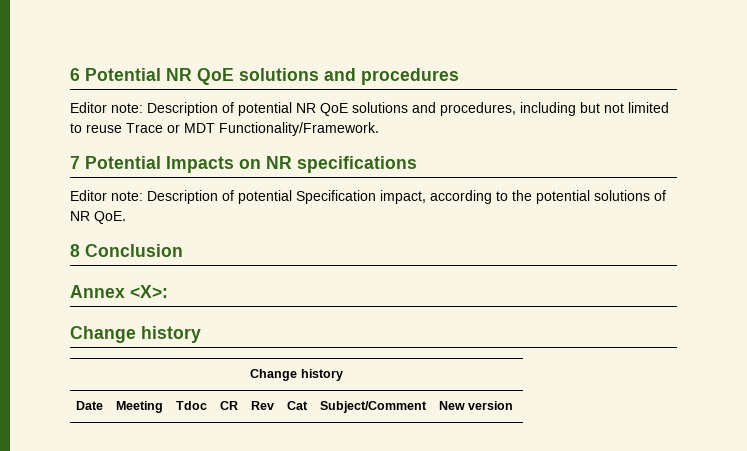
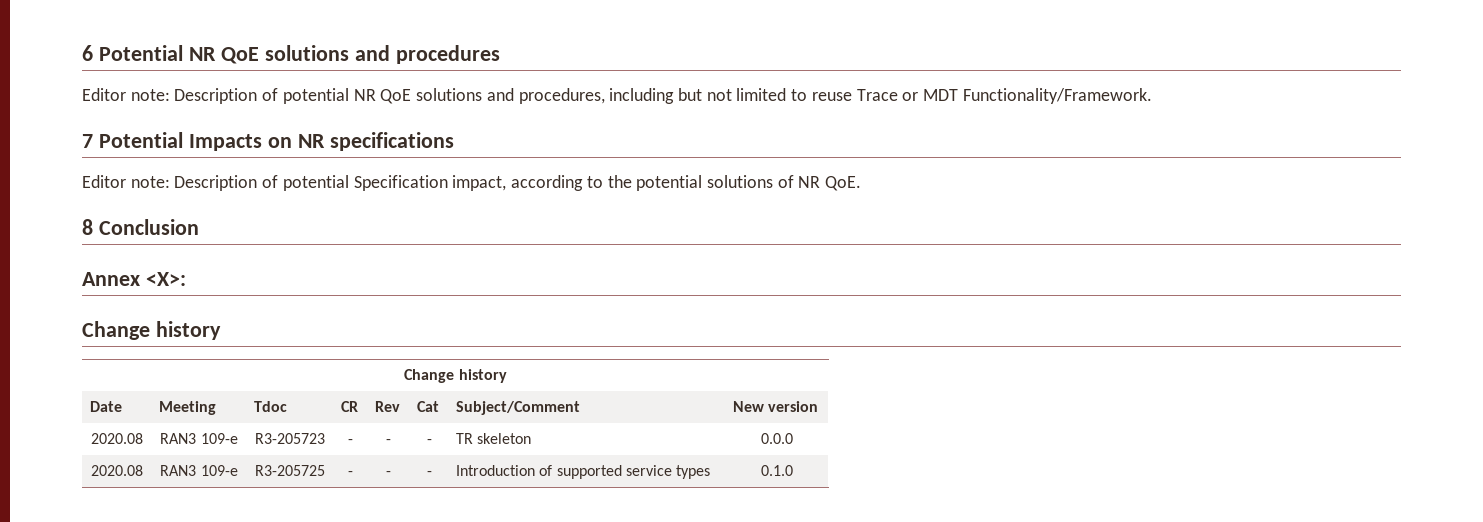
(514, 405) none -> [91,433,143,444] [160,433,238,444] [255,433,325,444] [348,439,353,444] [386,439,391,444] [426,439,432,444] [456,433,532,444] [761,433,793,444] [91,465,143,476] [160,465,238,476] [255,465,325,476] [348,471,353,476] [386,471,391,476] [426,471,432,476] [456,465,711,479] [761,465,793,476] // 2020.08 | RAN3 109-e | R3-205723 | - | - | - | TR skeleton | 0.0.0 // 2020.08 | RAN3 109-e | R3-205725 | - | - | - | Introduction of supported service types | 0.1.0

